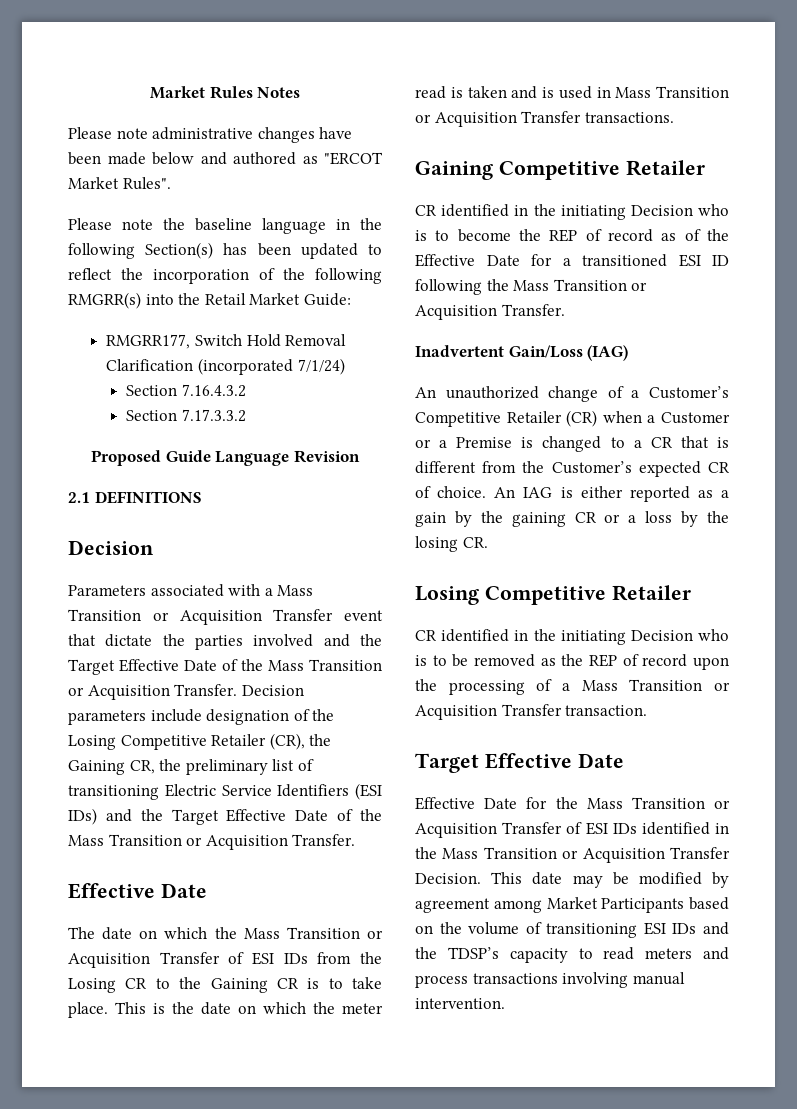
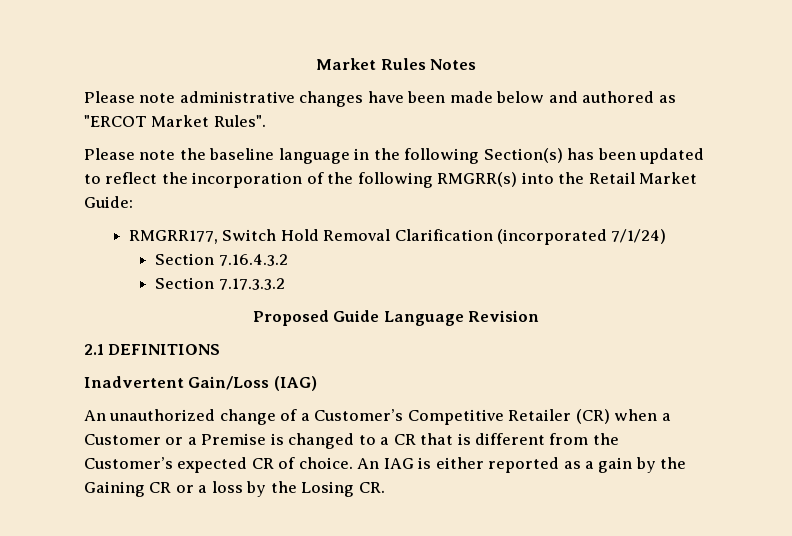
[68,540,154,555] [68,584,314,597] [68,609,383,625] [68,634,382,650] [68,659,382,675] [68,684,304,700] [68,709,335,725] [68,733,332,750] [68,759,314,775] [68,783,382,800] [68,808,382,825] [68,834,356,850] [68,883,207,899] [68,927,383,940] [68,952,382,968] [68,977,382,993] [68,1002,383,1018] [415,86,729,99] [415,111,674,127] [415,160,705,180] [415,204,729,220] [415,229,729,242] [415,254,729,267] [415,279,648,295] [415,304,565,320] // Decision // Parameters associated with a Mass Transition or Acquisition Transfer event that dictate the parties involved and the Target Effective Date of the Mass Transition or Acquisition Transfer. Decision parameters include designation of the Losing Competitive Retailer (CR), the Gaining CR, the preliminary list of transitioning Electric Service Identifiers (ESI IDs) and the Target Effective Date of the Mass Transition or Acquisition Transfer. // Effective Date // The date on which the Mass Transition or Acquisition Transfer of ESI IDs from the Losing CR to the Gaining CR is to take place. This is the date on which the meter read is taken and is used in Mass Transition or Acquisition Transfer transactions. // Gaining Competitive Retailer // CR identified in the initiating Decision who is to become the REP of record as of the Effective Date for a transitioned ESI ID following the Mass Transition or Acquisition Transfer. -> (221, 349) none
[511,512,566,527] gaining -> [84,481,145,497] Gaining
[415,536,458,552] losing -> [301,481,355,497] Losing
[415,585,691,605] [415,629,729,645] [415,654,729,670] [415,679,730,695] [415,704,648,720] [415,753,624,773] [415,797,730,810] [415,822,729,838] [415,847,730,863] [415,872,729,888] [415,897,729,913] [415,922,729,938] [415,947,729,963] [415,972,685,988] [415,998,505,1009] // Losing Competitive Retailer // CR identified in the initiating Decision who is to be removed as the REP of record upon the processing of a Mass Transition or Acquisition Transfer transaction. // Target Effective Date // Effective Date for the Mass Transition or Acquisition Transfer of ESI IDs identified in the Mass Transition or Acquisition Transfer Decision. This date may be modified by agreement among Market Participants based on the volume of transitioning ESI IDs and the TDSP’s capacity to read meters and process transactions involving manual intervention. -> (385, 487) none

